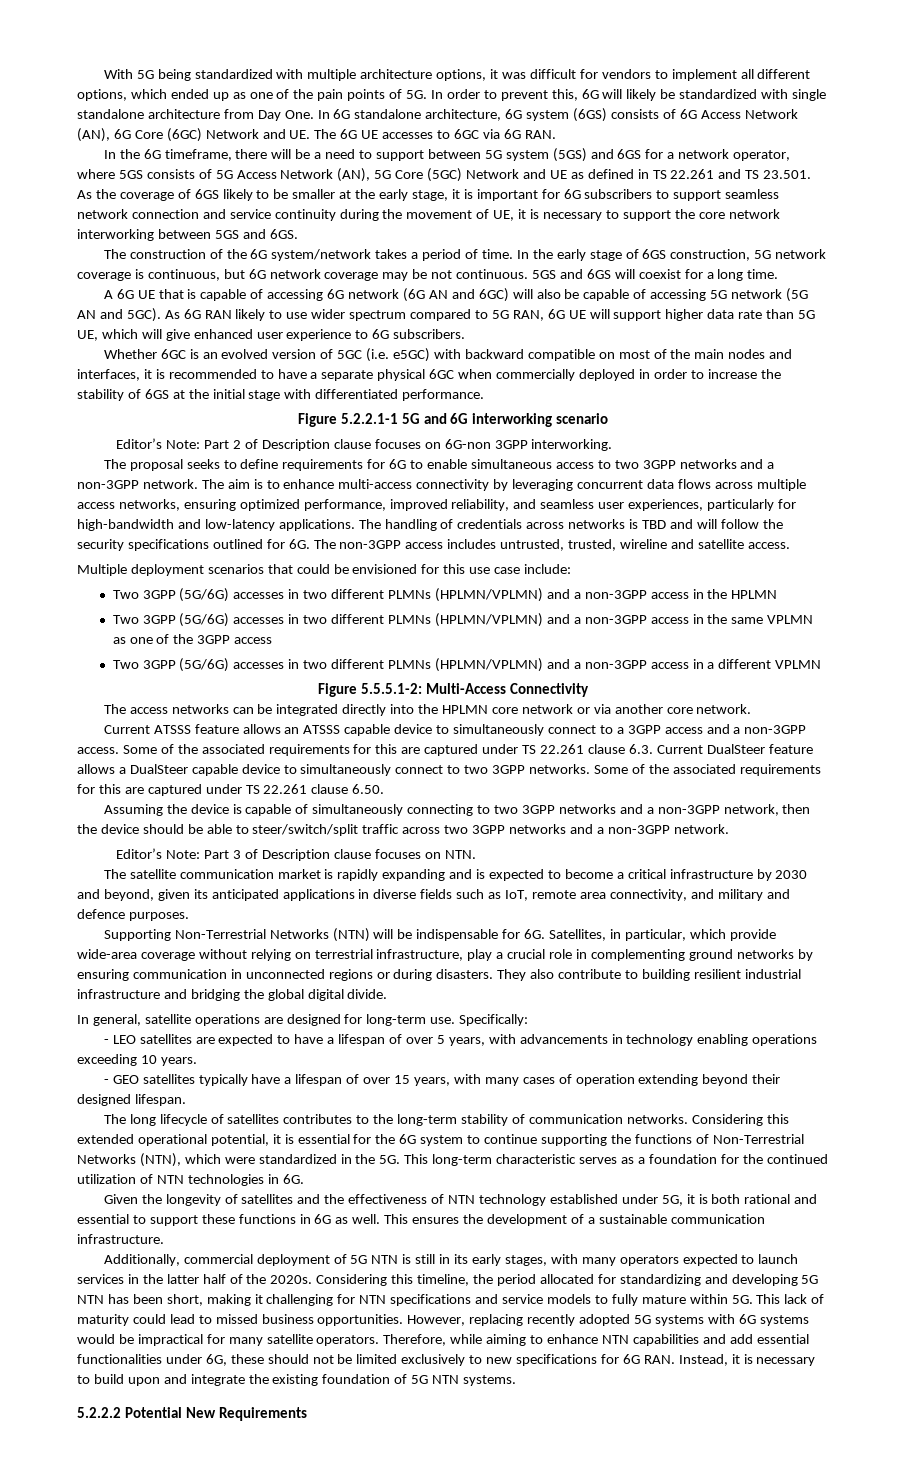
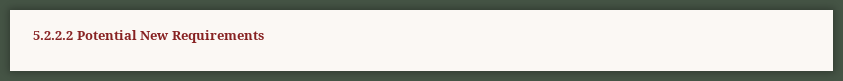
[103,69,811,81] [77,89,827,101] [77,108,798,122] [77,128,556,142] [103,148,791,162] [77,168,812,182] [77,189,780,201] [77,209,780,221] [77,229,298,241] [103,249,827,261] [77,269,779,281] [103,288,808,302] [77,308,816,322] [77,329,466,341] [103,348,793,362] [77,369,781,381] [77,389,485,401] [297,413,609,427] [116,438,613,451] [103,459,775,471] [77,479,806,491] [77,499,796,511] [77,519,783,531] [77,539,790,551] [77,564,572,576] [112,588,778,602] [112,613,814,627] [112,634,273,644] [112,658,822,672] [318,683,589,697] [103,704,752,716] [103,724,807,736] [77,744,813,756] [77,764,821,776] [77,784,385,796] [103,804,811,816] [77,824,729,836] [116,848,476,861] [103,869,808,881] [77,889,790,901] [77,909,189,921] [103,928,776,942] [77,949,813,961] [77,969,801,981] [77,989,388,1001] [77,1014,529,1026] [103,1034,818,1046] [77,1054,197,1066] [103,1074,781,1086] [77,1094,186,1106] [103,1114,789,1126] [77,1134,804,1146] [77,1153,828,1167] [77,1174,304,1186] [103,1194,818,1206] [77,1214,765,1226] [77,1234,164,1244] [103,1254,799,1266] [77,1274,819,1286] [77,1294,825,1306] [77,1314,809,1326] [77,1334,809,1346] [77,1354,816,1366] [77,1374,517,1386] With 5G being standardized with multiple architecture options, it was difficult for vendors to implement all different options, which ended up as one of the pain points of 5G. In order to prevent this, 6G will likely be standardized with single standalone architecture from Day One. In 6G standalone architecture, 6G system (6GS) consists of 6G Access Network (AN), 6G Core (6GC) Network and UE. The 6G UE accesses to 6GC via 6G RAN. // In the 6G timeframe, there will be a need to support between 5G system (5GS) and 6GS for a network operator, where 5GS consists of 5G Access Network (AN), 5G Core (5GC) Network and UE as defined in TS 22.261 and TS 23.501. As the coverage of 6GS likely to be smaller at the early stage, it is important for 6G subscribers to support seamless network connection and service continuity during the movement of UE, it is necessary to support the core network interworking between 5GS and 6GS. // The construction of the 6G system/network takes a period of time. In the early stage of 6GS construction, 5G network coverage is continuous, but 6G network coverage may be not continuous. 5GS and 6GS will coexist for a long time. // A 6G UE that is capable of accessing 6G network (6G AN and 6GC) will also be capable of accessing 5G network (5G AN and 5GC). As 6G RAN likely to use wider spectrum compared to 5G RAN, 6G UE will support higher data rate than 5G UE, which will give enhanced user experience to 6G subscribers. // Whether 6GC is an evolved version of 5GC (i.e. e5GC) with backward compatible on most of the main nodes and interfaces, it is recommended to have a separate physical 6GC when commercially deployed in order to increase the stability of 6GS at the initial stage with differentiated performance. // Figure 5.2.2.1-1 5G and 6G interworking scenario // Editor’s Note: Part 2 of Description clause focuses on 6G-non 3GPP interworking. // The proposal seeks to define requirements for 6G to enable simultaneous access to two 3GPP networks and a non-3GPP network. The aim is to enhance multi-access connectivity by leveraging concurrent data flows across multiple access networks, ensuring optimized performance, improved reliability, and seamless user experiences, particularly for high-bandwidth and low-latency applications. The handling of credentials across networks is TBD and will follow the security specifications outlined for 6G. The non-3GPP access includes untrusted, trusted, wireline and satellite access. // Multiple deployment scenarios that could be envisioned for this use case include: // Two 3GPP (5G/6G) accesses in two different PLMNs (HPLMN/VPLMN) and a non-3GPP access in the HPLMN // Two 3GPP (5G/6G) accesses in two different PLMNs (HPLMN/VPLMN) and a non-3GPP access in the same VPLMN as one of the 3GPP access // Two 3GPP (5G/6G) accesses in two different PLMNs (HPLMN/VPLMN) and a non-3GPP access in a different VPLMN // Figure 5.5.5.1-2: Multi-Access Connectivity // The access networks can be integrated directly into the HPLMN core network or via another core network. // Current ATSSS feature allows an ATSSS capable device to simultaneously connect to a 3GPP access and a non-3GPP access. Some of the associated requirements for this are captured under TS 22.261 clause 6.3. Current DualSteer feature allows a DualSteer capable device to simultaneously connect to two 3GPP networks. Some of the associated requirements for this are captured under TS 22.261 clause 6.50. // Assuming the device is capable of simultaneously connecting to two 3GPP networks and a non-3GPP network, then the device should be able to steer/switch/split traffic across two 3GPP networks and a non-3GPP network. // Editor’s Note: Part 3 of Description clause focuses on NTN. // The satellite communication market is rapidly expanding and is expected to become a critical infrastructure by 2030 and beyond, given its anticipated applications in diverse fields such as IoT, remote area connectivity, and military and defence purposes. // Supporting Non-Terrestrial Networks (NTN) will be indispensable for 6G. Satellites, in particular, which provide wide-area coverage without relying on terrestrial infrastructure, play a crucial role in complementing ground networks by ensuring communication in unconnected regions or during disasters. They also contribute to building resilient industrial infrastructure and bridging the global digital divide. // In general, satellite operations are designed for long-term use. Specifically: // - LEO satellites are expected to have a lifespan of over 5 years, with advancements in technology enabling operations exceeding 10 years. // - GEO satellites typically have a lifespan of over 15 years, with many cases of operation extending beyond their designed lifespan. // The long lifecycle of satellites contributes to the long-term stability of communication networks. Considering this extended operational potential, it is essential for the 6G system to continue supporting the functions of Non-Terrestrial Networks (NTN), which were standardized in the 5G. This long-term characteristic serves as a foundation for the continued utilization of NTN technologies in 6G. // Given the longevity of satellites and the effectiveness of NTN technology established under 5G, it is both rational and essential to support these functions in 6G as well. This ensures the development of a sustainable communication infrastructure. // Additionally, commercial deployment of 5G NTN is still in its early stages, with many operators expected to launch services in the latter half of the 2020s. Considering this timeline, the period allocated for standardizing and developing 5G NTN has been short, making it challenging for NTN specifications and service models to fully mature within 5G. This lack of maturity could lead to missed business opportunities. However, replacing recently adopted 5G systems with 6G systems would be impractical for many satellite operators. Therefore, while aiming to enhance NTN capabilities and add essential functionalities under 6G, these should not be limited exclusively to new specifications for 6G RAN. Instead, it is necessary to build upon and integrate the existing foundation of 5G NTN systems. // -> (33, 35) none

